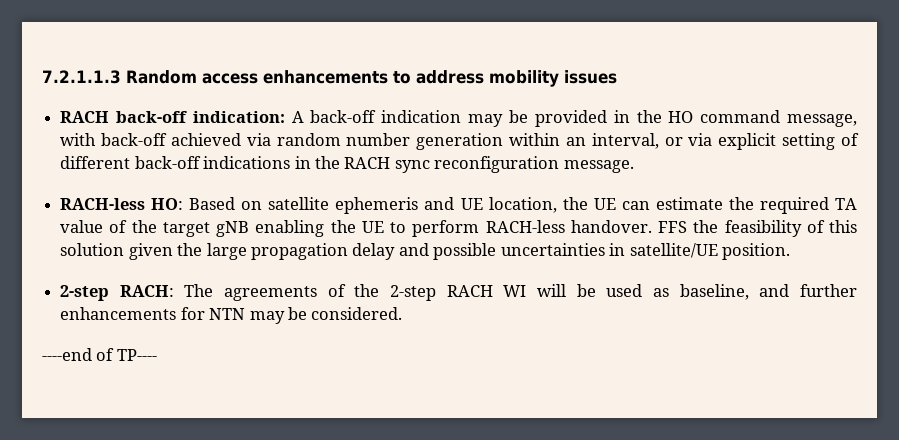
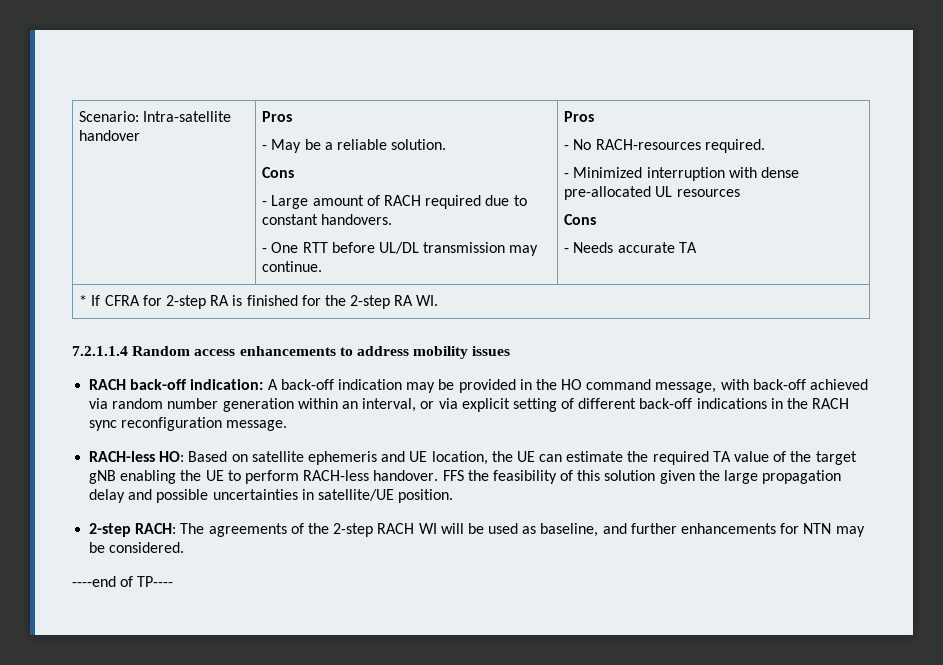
[42,70,121,84] 7.2.1.1.3 -> [79,111,232,122] [79,130,141,141] [262,111,293,122] [262,139,447,153] [262,167,295,178] [262,195,527,209] [262,214,393,225] [262,242,539,256] [262,261,323,272] [564,111,595,122] [564,139,765,153] [564,167,799,181] [564,186,740,200] [564,214,597,225] [564,242,697,253] [79,295,439,309] [72,346,128,356] Scenario: Intra-satellite handover | Pros // - May be a reliable solution. // Cons // - Large amount of RACH required due to constant handovers. // - One RTT before UL/DL transmission may continue. | Pros // - No RACH-resources required. // - Minimized interruption with dense pre-allocated UL resources // Cons // - Needs accurate TA // * If CFRA for 2-step RA is finished for the 2-step RA WI. // 7.2.1.1.4

